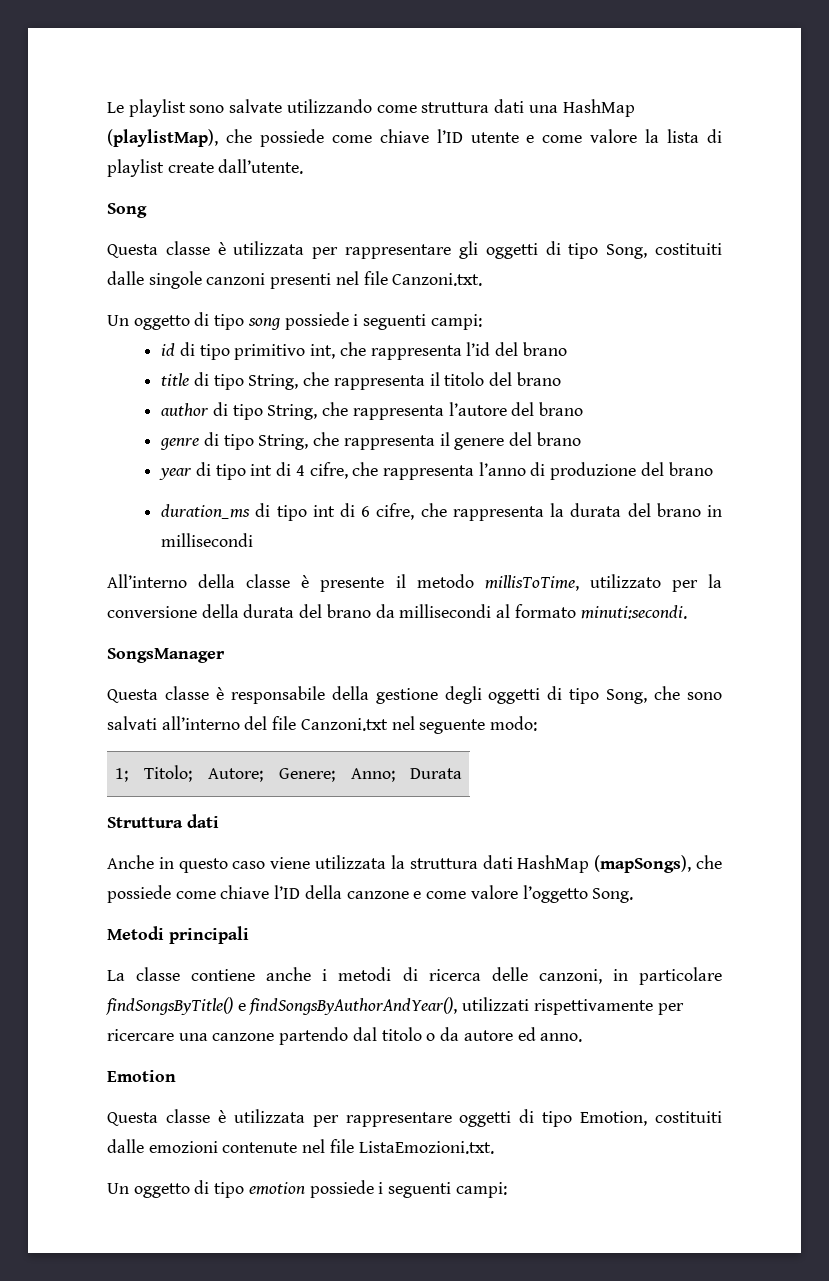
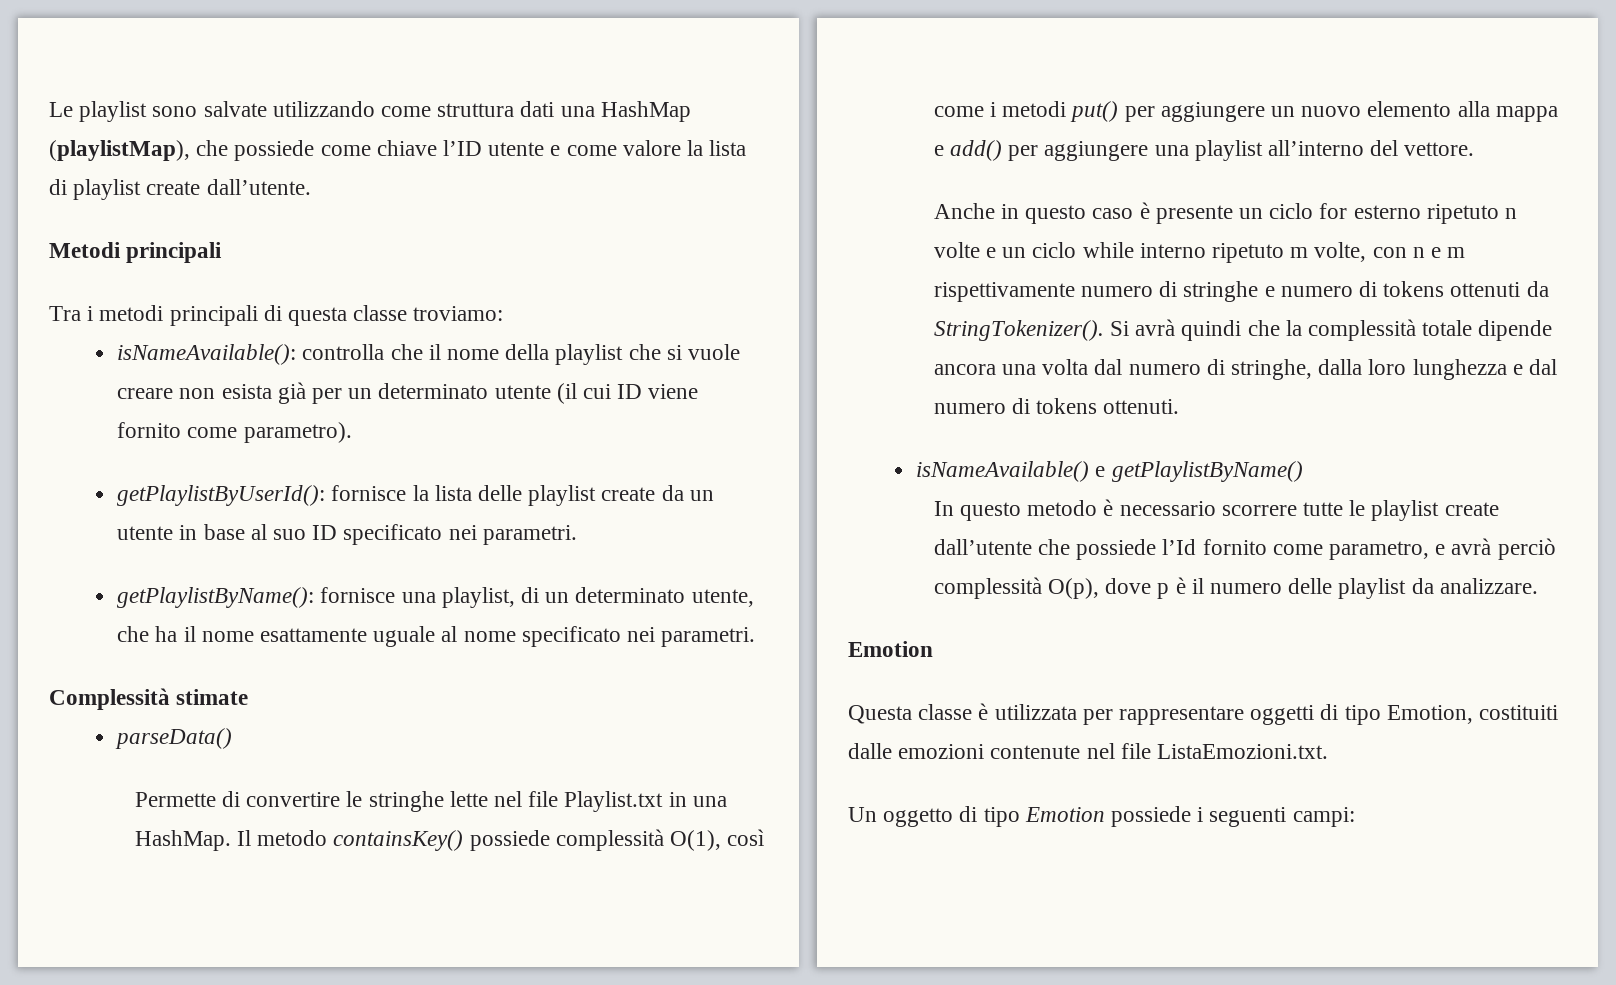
[107,203,147,218] [107,241,722,259] [107,271,483,289] [107,312,482,330] [161,342,567,360] [161,372,561,390] [161,402,583,420] [160,432,581,450] [159,462,713,480] [161,503,723,521] [161,533,254,547] [107,574,723,592] [107,604,687,619] [107,648,225,663] [107,686,722,704] [107,716,538,734] [115,768,128,782] [143,765,192,782] [207,768,263,782] [278,768,335,782] [350,768,395,782] [410,768,462,779] [107,814,219,828] [107,855,722,873] [107,885,634,903] [107,926,249,944] [107,967,722,985] [106,997,684,1015] [107,1027,583,1045] Song // Questa classe è utilizzata per rappresentare gli oggetti di tipo Song, costituiti dalle singole canzoni presenti nel file Canzoni.txt. // Un oggetto di tipo song possiede i seguenti campi: // id di tipo primitivo int, che rappresenta l’id del brano // title di tipo String, che rappresenta il titolo del brano // author di tipo String, che rappresenta l’autore del brano // genre di tipo String, che rappresenta il genere del brano // year di tipo int di 4 cifre, che rappresenta l’anno di produzione del brano // duration_ms di tipo int di 6 cifre, che rappresenta la durata del brano in millisecondi // All’interno della classe è presente il metodo millisToTime, utilizzato per la conversione della durata del brano da millisecondi al formato minuti:secondi. // SongsManager // Questa classe è responsabile della gestione degli oggetti di tipo Song, che sono salvati all’interno del file Canzoni.txt nel seguente modo: // 1; | Titolo; | Autore; | Genere; | Anno; | Durata // Struttura dati // Anche in questo caso viene utilizzata la struttura dati HashMap (mapSongs), che possiede come chiave l’ID della canzone e come valore l’oggetto Song. // Metodi principali // La classe contiene anche i metodi di ricerca delle canzoni, in particolare findSongsByTitle() e findSongsByAuthorAndYear(), utilizzati rispettivamente per ricercare una canzone partendo dal titolo o da autore ed anno. -> [49,242,223,263] [49,305,504,326] [117,344,741,365] [117,382,699,404] [117,422,352,443] [117,485,714,506] [117,524,577,545] [117,587,754,608] [117,626,756,647] [49,688,249,710] [115,728,233,749] [134,791,727,812] [134,829,765,851] [933,101,1558,122] [933,140,1475,161] [933,202,1518,224] [933,242,1466,263] [933,281,1549,302] [933,319,1553,341] [933,359,1558,380] [933,398,1180,414] [916,461,1303,482] [933,499,1499,521] [933,538,1556,560] [933,577,1538,599] Metodi principali // Tra i metodi principali di questa classe troviamo: // isNameAvailable(): controlla che il nome della playlist che si vuole creare non esista già per un determinato utente (il cui ID viene fornito come parametro). // getPlaylistByUserId(): fornisce la lista delle playlist create da un utente in base al suo ID specificato nei parametri. // getPlaylistByName(): fornisce una playlist, di un determinato utente, che ha il nome esattamente uguale al nome specificato nei parametri. // Complessità stimate // parseData() // Permette di convertire le stringhe lette nel file Playlist.txt in una HashMap. Il metodo containsKey() possiede complessità O(1), così come i metodi put() per aggiungere un nuovo elemento alla mappa e add() per aggiungere una playlist all’interno del vettore. // Anche in questo caso è presente un ciclo for esterno ripetuto n volte e un ciclo while interno ripetuto m volte, con n e m rispettivamente numero di stringhe e numero di tokens ottenuti da StringTokenizer(). Si avrà quindi che la complessità totale dipende ancora una volta dal numero di stringhe, dalla loro lunghezza e dal numero di tokens ottenuti. // isNameAvailable() e getPlaylistByName() // In questo metodo è necessario scorrere tutte le playlist create dall’utente che possiede l’Id fornito come parametro, e avrà perciò complessità O(p), dove p è il numero delle playlist da analizzare.
[248,1182,305,1195] emotion -> [1024,807,1105,822] Emotion

